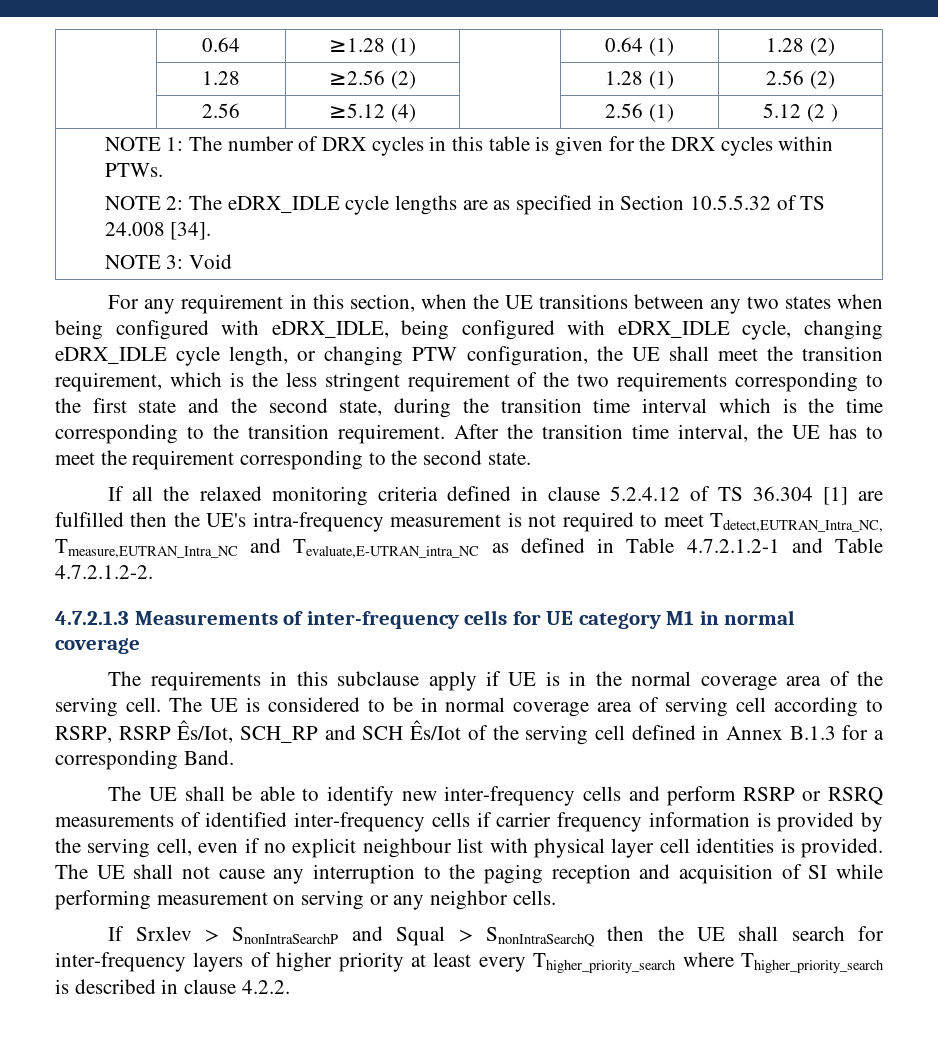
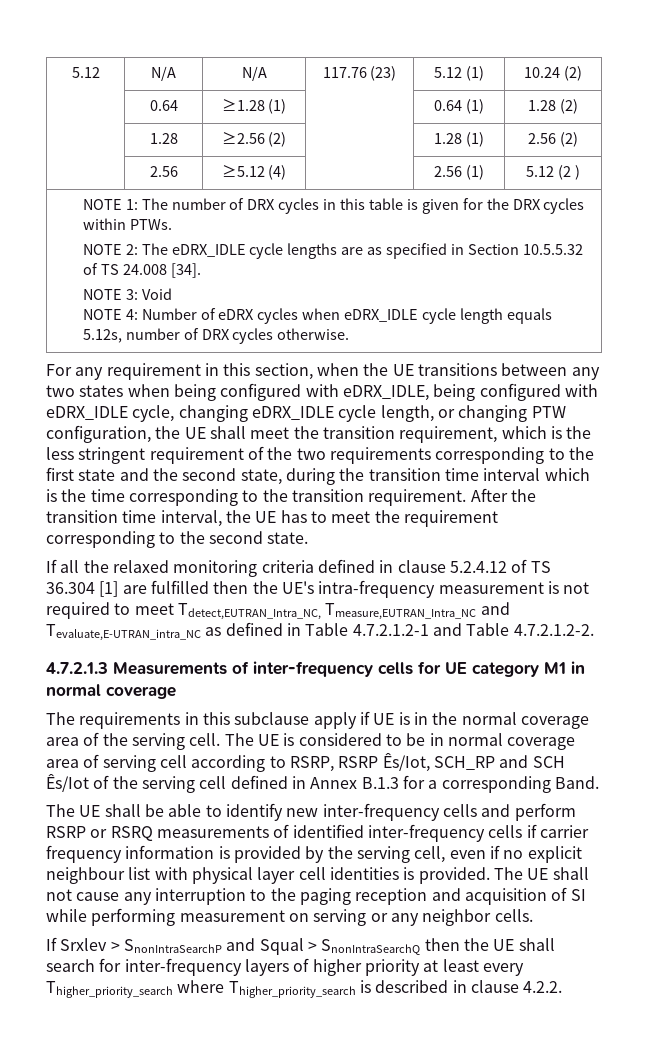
(202, 44) none -> [71,67,100,78] [151,66,176,81] [241,66,267,81] [322,66,397,81] [434,66,484,81] [524,66,582,81] 5.12 | N/A | N/A | 117.76 (23) | 5.12 (1) | 10.24 (2) //
(232, 261) none -> [82,308,552,324] [82,328,350,344] // NOTE 4: Number of eDRX cycles when eDRX_IDLE cycle length equals 5.12s, number of DRX cycles otherwise.

